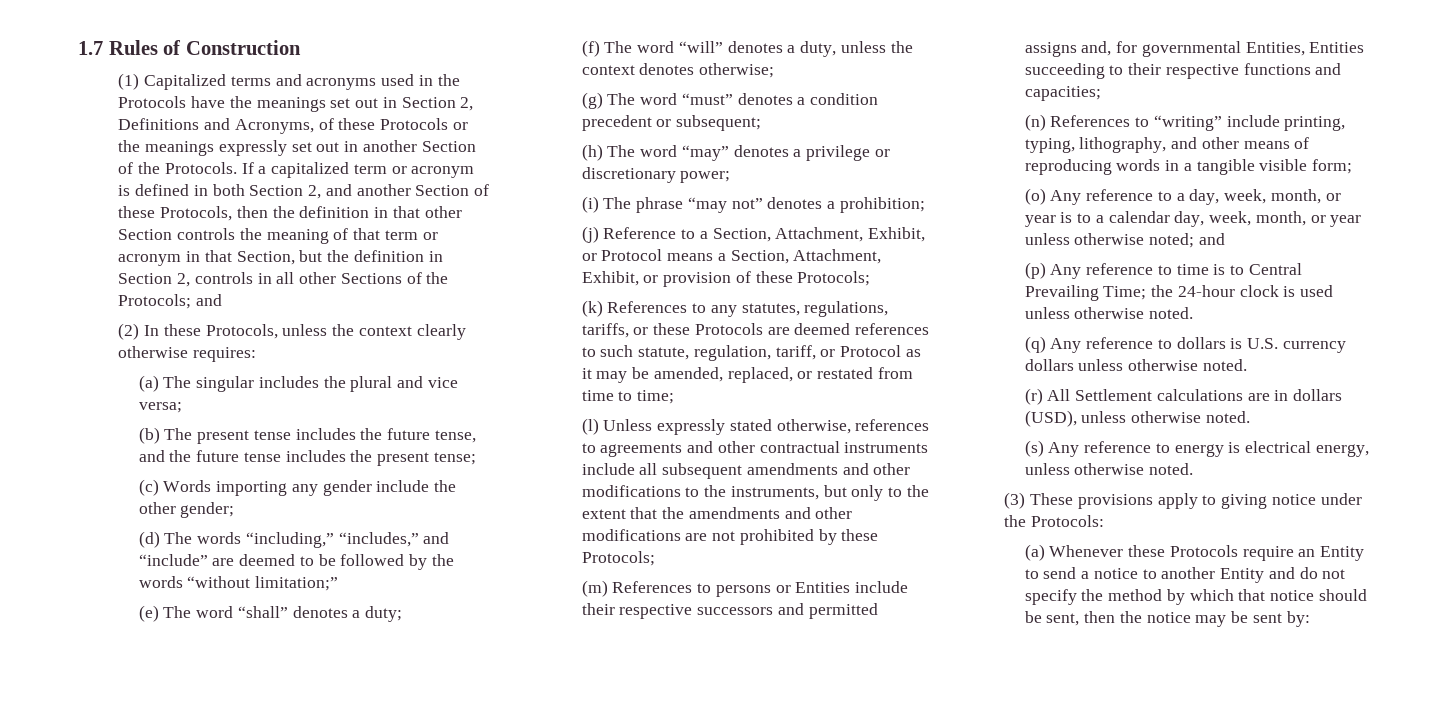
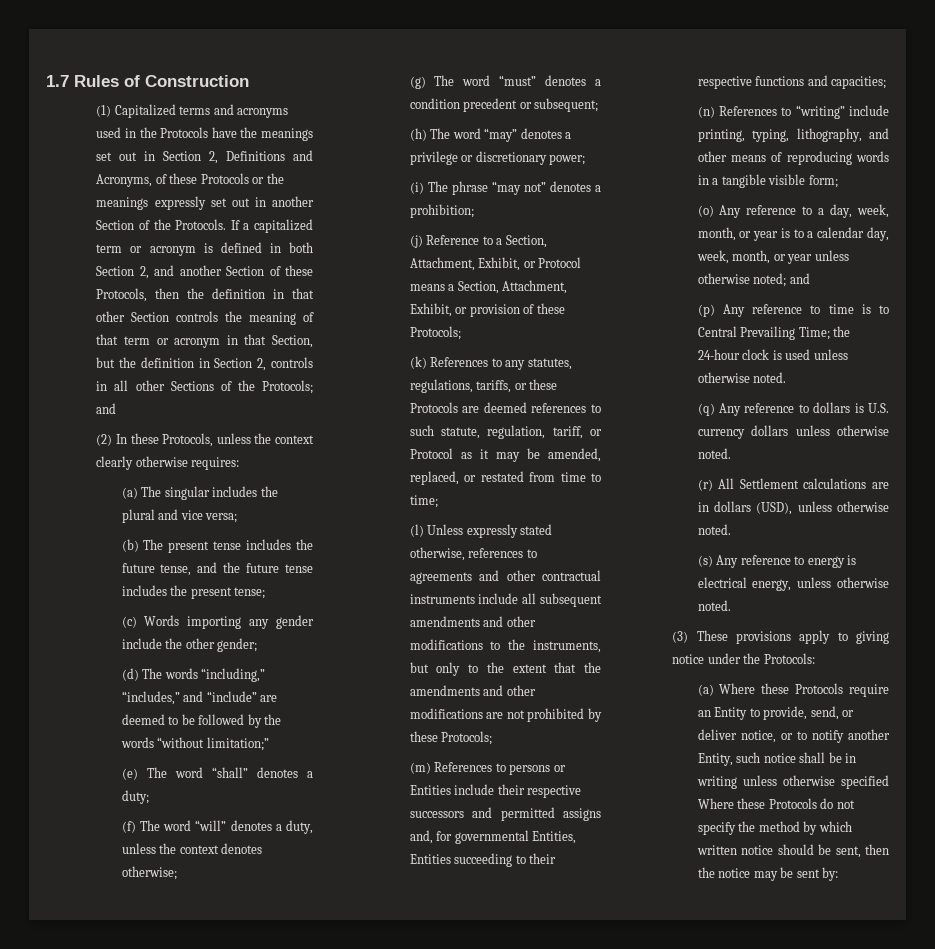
[1049,545,1124,557] Whenever -> [719,683,756,694] Where
[1043,567,1295,583] send a notice to another Entity and -> [763,706,855,720] [697,729,890,743] [697,752,857,766] [696,775,889,789] [697,798,817,809] provide, send, or deliver notice, or to notify another Entity, such notice shall be in writing unless otherwise specified Where these Protocols
[1238,589,1266,601] that -> [696,845,737,855] written

